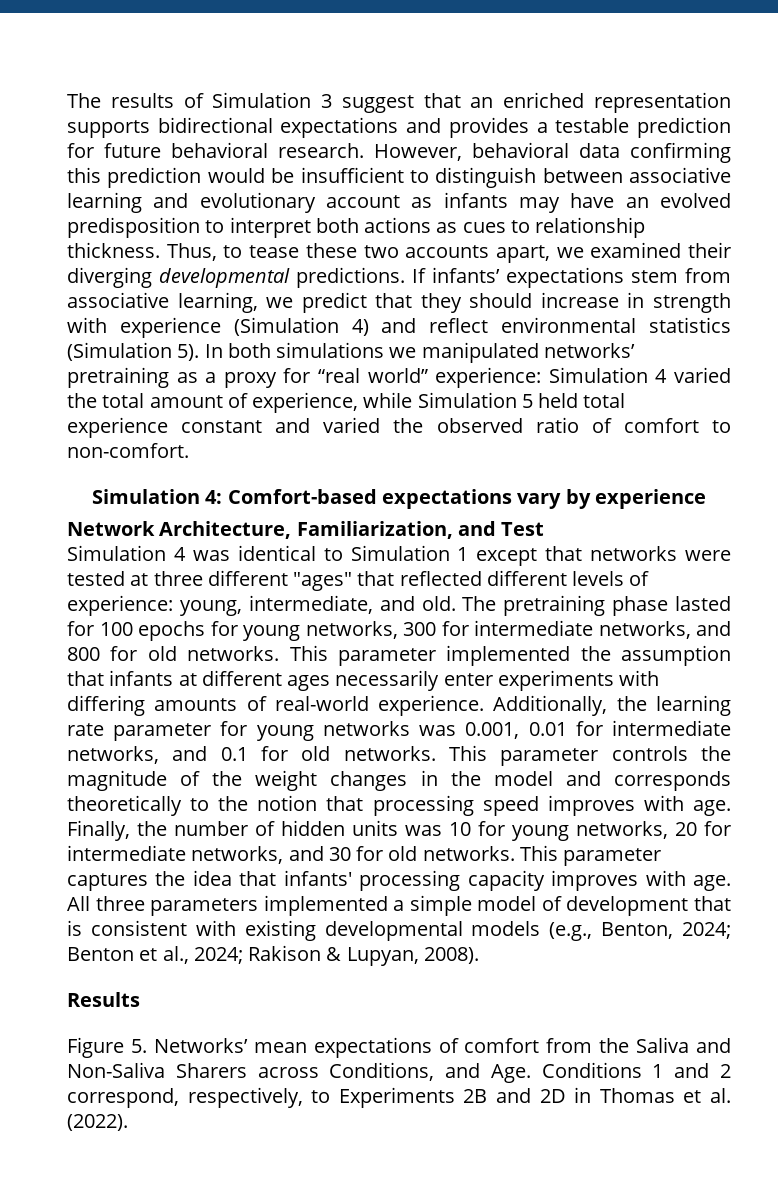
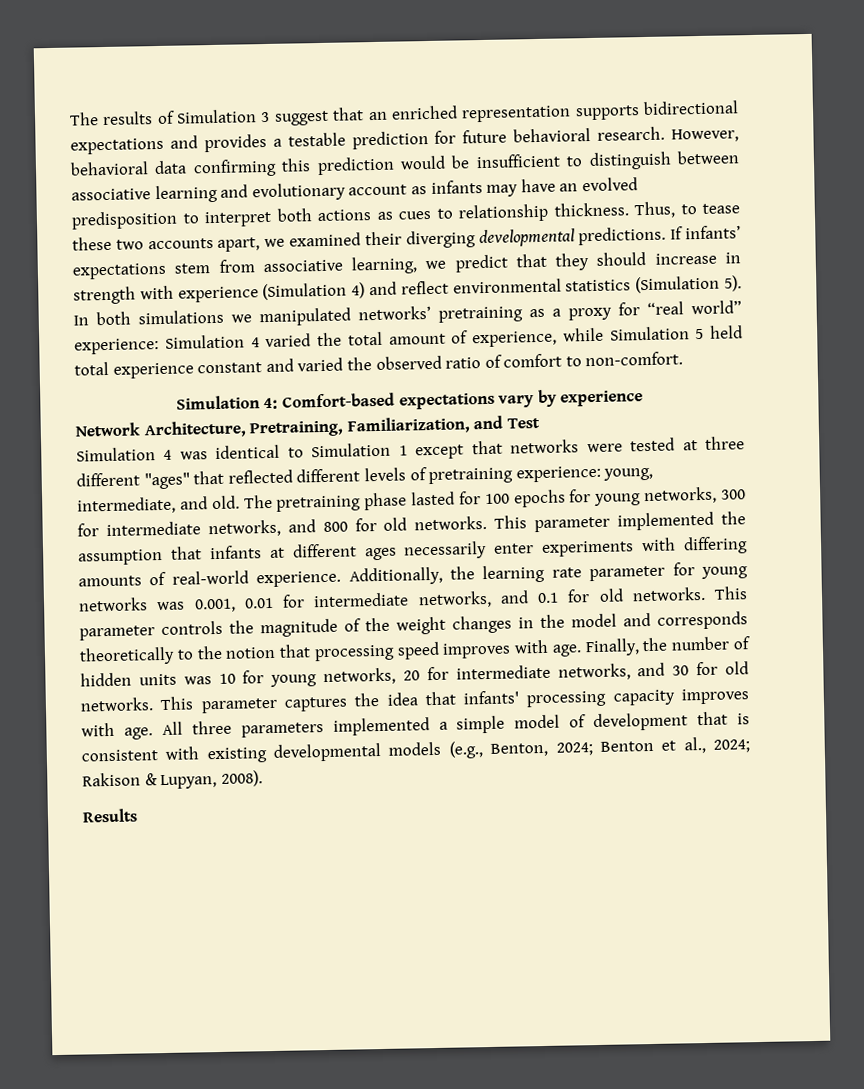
(292, 530) none -> [249,420,344,438] Pretraining,
(650, 578) none -> [428,467,514,485] pretraining
[67,1037,731,1058] [67,1062,732,1083] [67,1087,731,1108] [67,1114,128,1131] // Figure 5. Networks’ mean expectations of comfort from the Saliva and Non-Saliva Sharers across Conditions, and Age. Conditions 1 and 2 correspond, respectively, to Experiments 2B and 2D in Thomas et al. (2022). -> (138, 815) none

